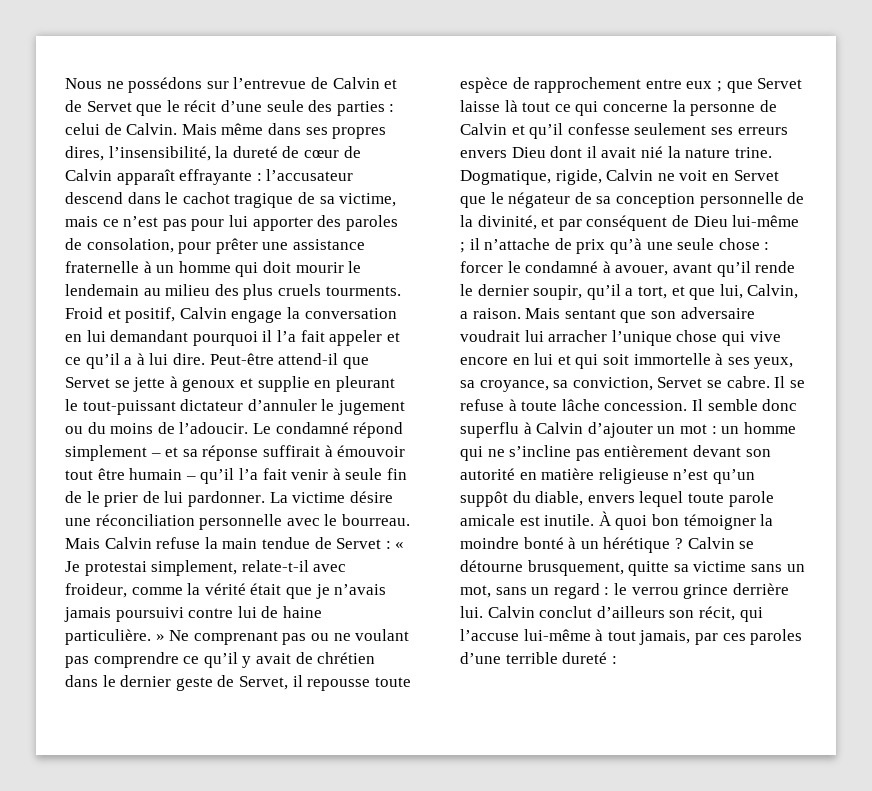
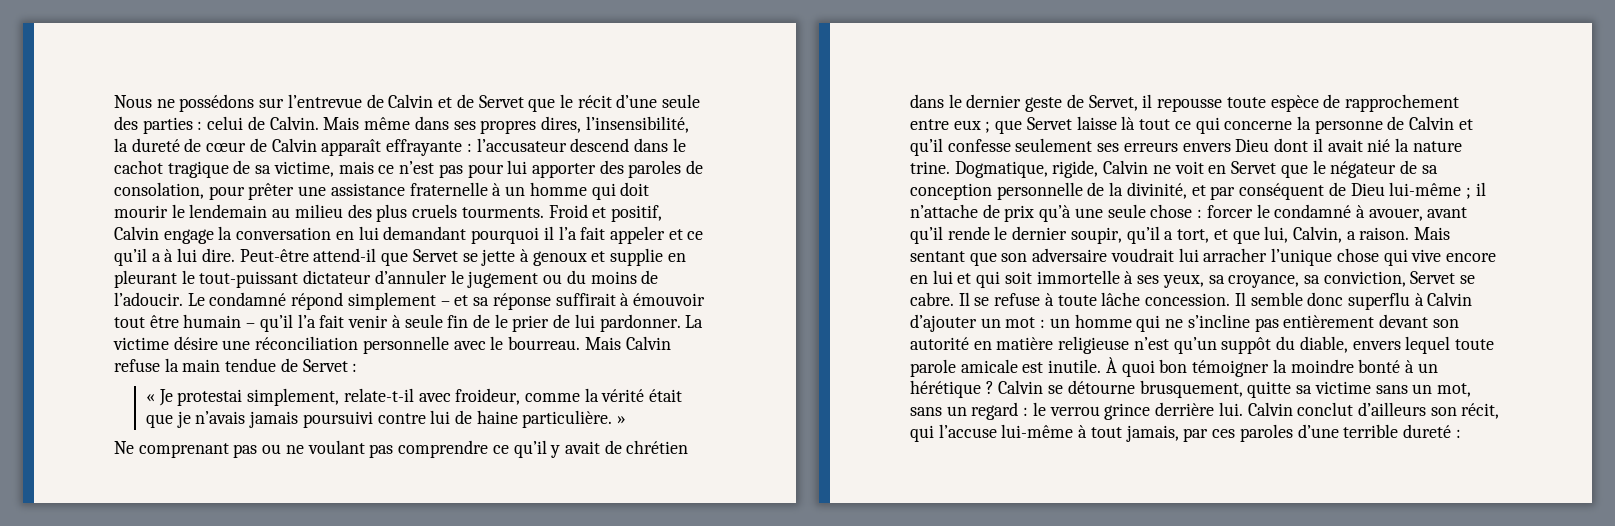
(391, 545) none -> (358, 367) //
(165, 637) none -> (627, 420) //

